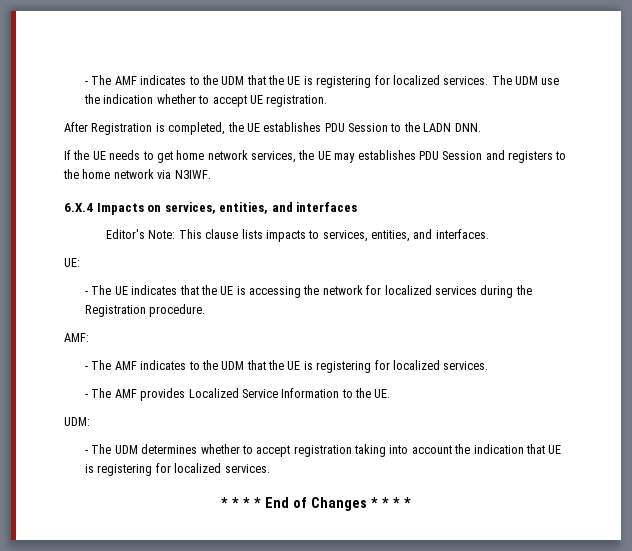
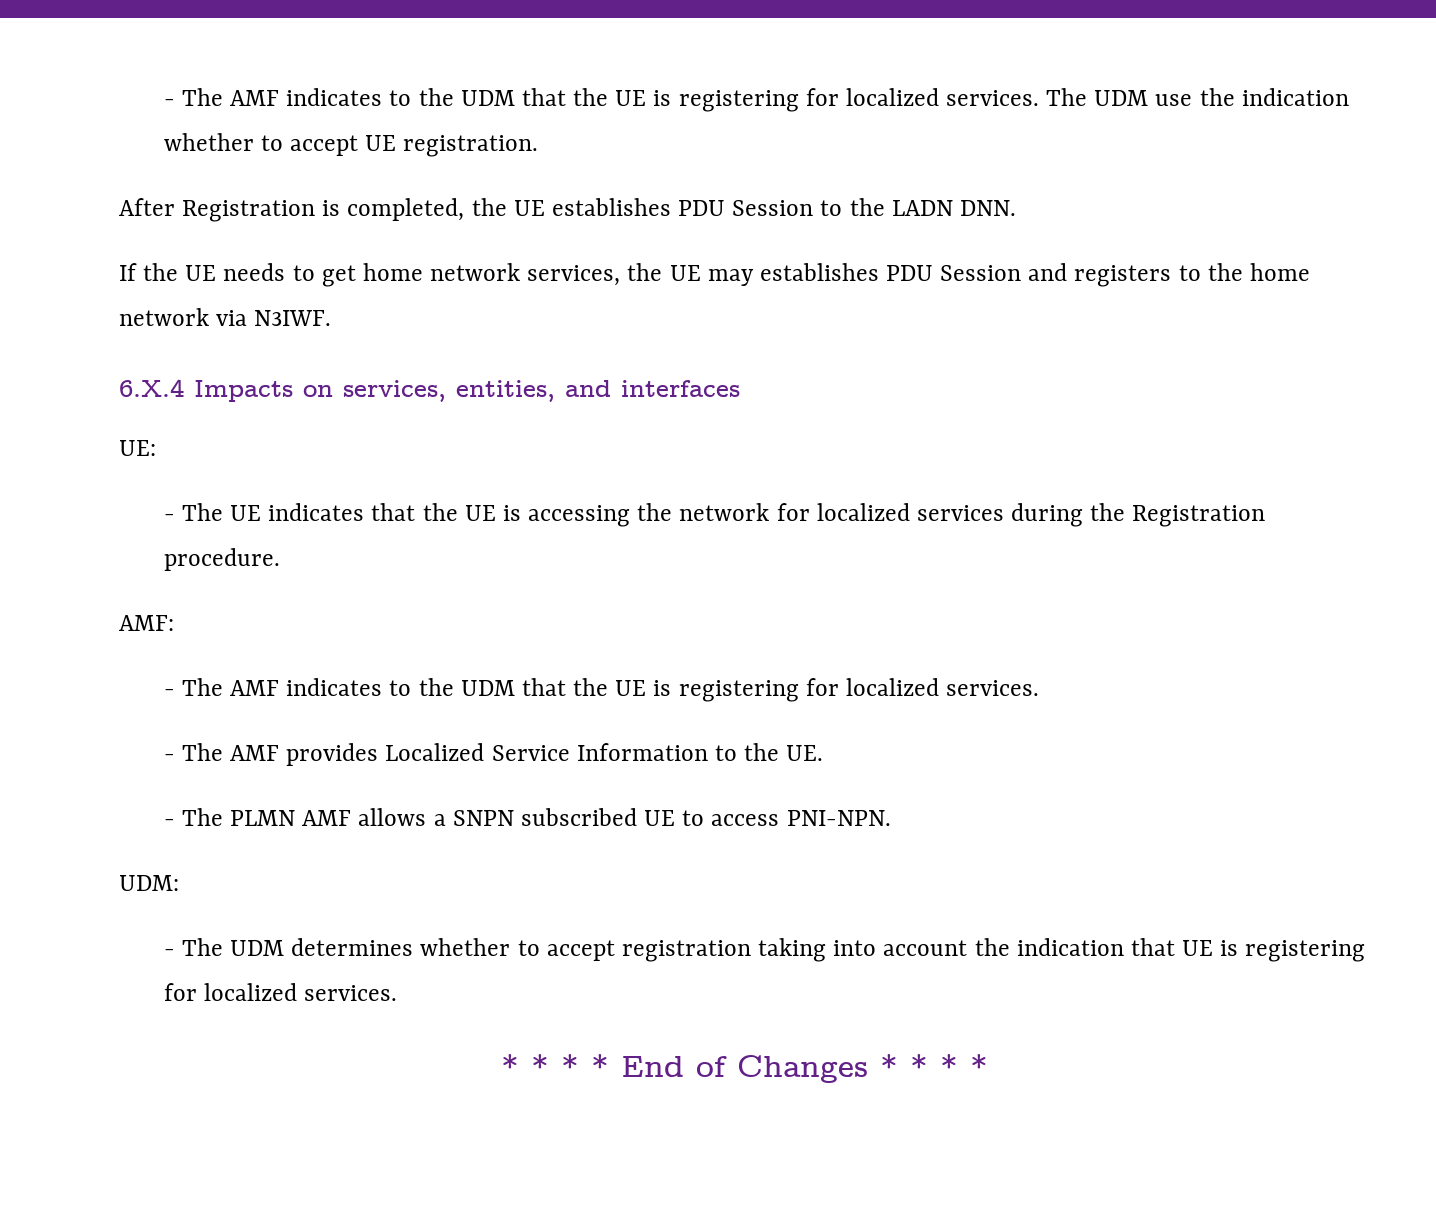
[106,229,489,242] // Editor's Note: This clause lists impacts to services, entities, and interfaces. -> (740, 388) none
(391, 393) none -> [163,808,891,826] // - The PLMN AMF allows a SNPN subscribed UE to access PNI-NPN.

